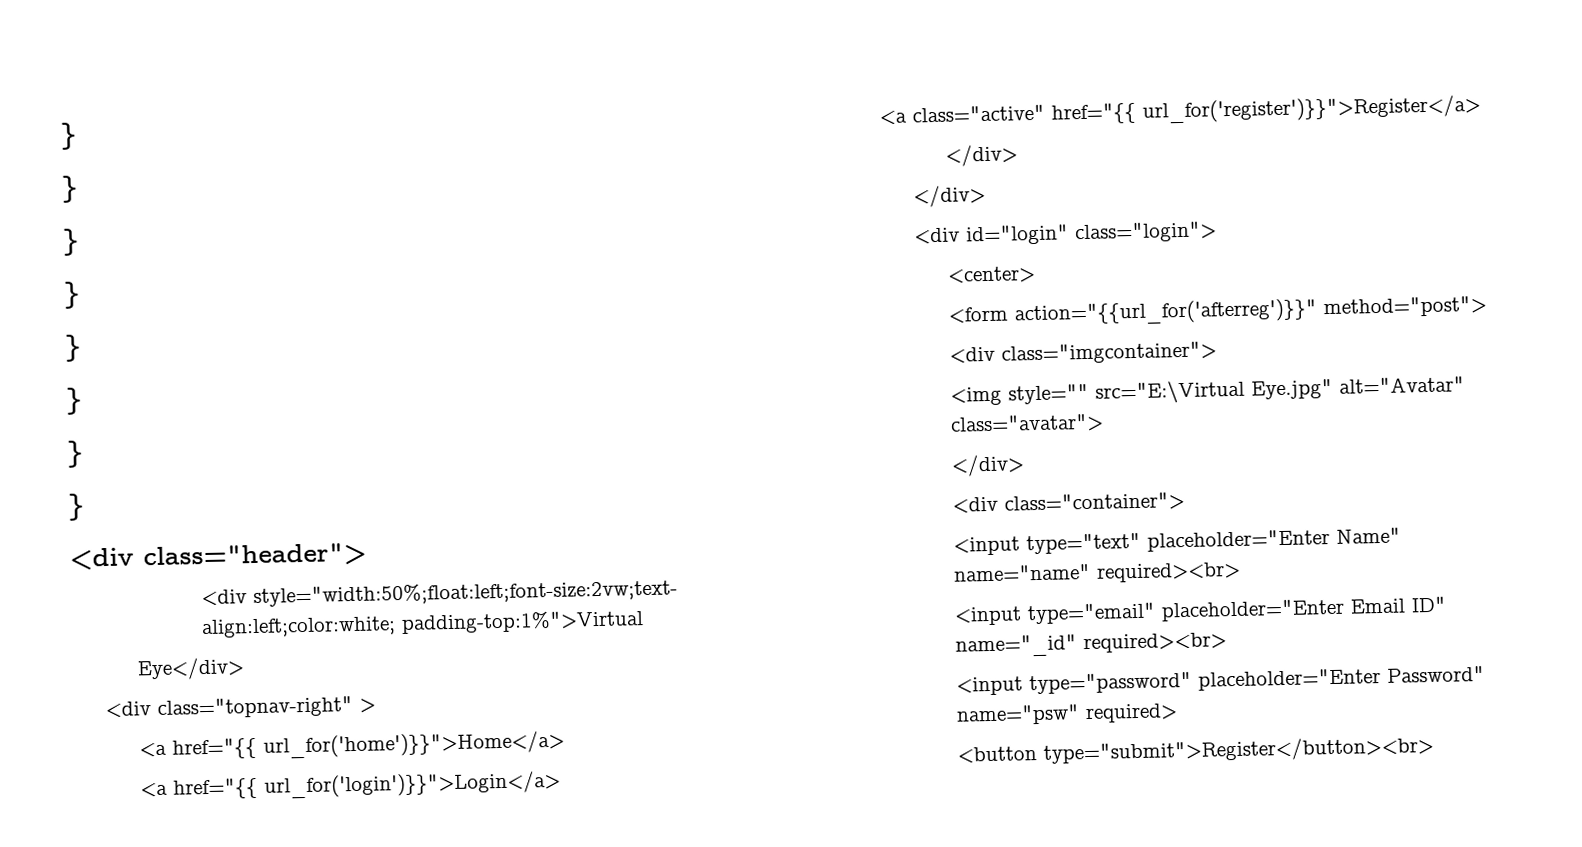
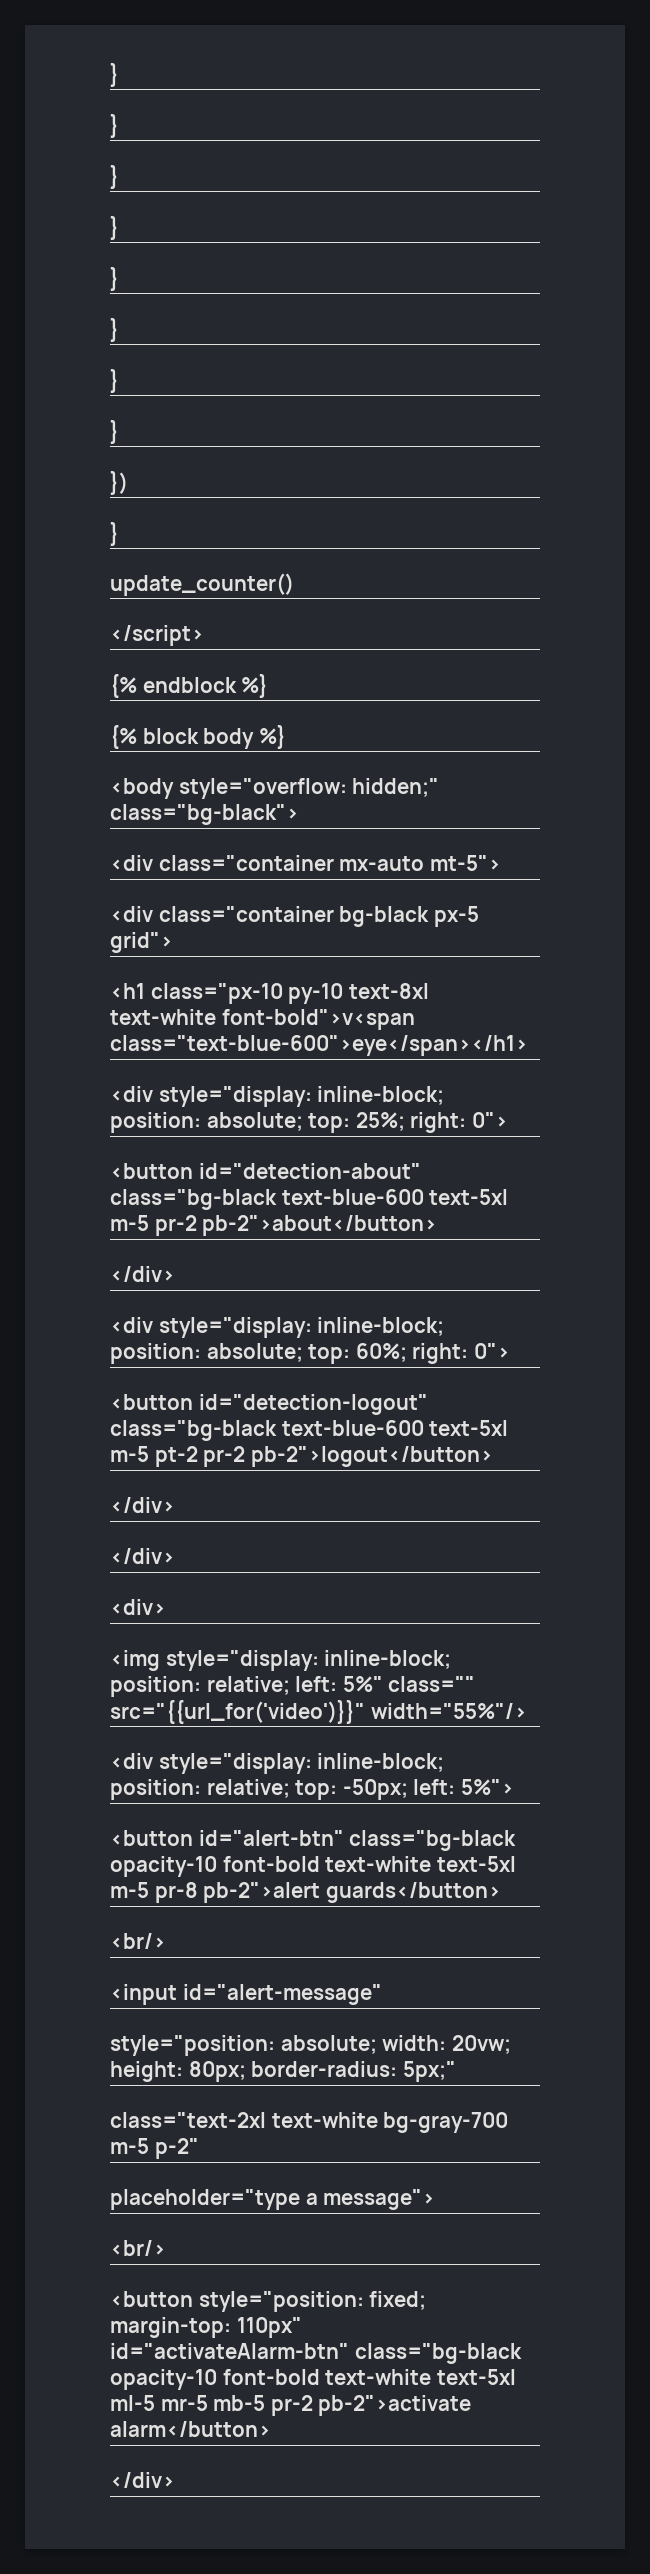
[69,542,367,570] [201,578,679,608] [201,609,645,639] [136,657,245,681] [104,696,376,720] [138,730,565,760] [139,770,561,800] [878,94,1481,126] [945,144,1019,167] [913,184,987,208] [914,221,1218,246] [947,265,1037,284] [948,295,1488,327] [949,341,1218,365] [950,376,1466,406] [950,413,1105,434] [951,454,1026,477] [952,491,1186,514] [953,527,1402,556] [953,561,1242,583] [954,596,1447,626] [955,632,1228,658] [956,665,1486,696] [956,703,1179,726] [957,735,1435,765] <div class="header"> // <div style="width:50%;float:left;font-size:2vw;text- align:left;color:white; padding-top:1%">Virtual // Eye</div> // <div class="topnav-right" > // <a href="{{ url_for('home')}}">Home</a> // <a href="{{ url_for('login')}}">Login</a> // <a class="active" href="{{ url_for('register')}}">Register</a> // </div> // </div> // <div id="login" class="login"> // <center> // <form action="{{url_for('afterreg')}}" method="post"> // <div class="imgcontainer"> // <img style="" src="E:\Virtual Eye.jpg" alt="Avatar" class="avatar"> // </div> // <div class="container"> // <input type="text" placeholder="Enter Name" name="name" required><br> // <input type="email" placeholder="Enter Email ID" name="_id" required><br> // <input type="password" placeholder="Enter Password" name="psw" required> // <button type="submit">Register</button><br> -> [110,471,128,495] [110,522,119,546] [110,573,294,596] [110,625,204,646] [110,674,269,698] [110,725,286,749] [110,778,440,799] [110,804,299,825] [110,855,501,871] [110,906,479,927] [110,932,173,953] [110,983,429,1004] [110,1009,415,1030] [110,1035,528,1056] [110,1086,445,1107] [110,1112,508,1133] [110,1163,421,1179] [110,1189,509,1210] [110,1215,438,1236] [110,1266,175,1282] [110,1317,445,1338] [110,1343,510,1364] [110,1394,428,1415] [110,1420,509,1441] [110,1446,493,1467] [110,1497,175,1513] [110,1548,175,1564] [110,1599,166,1615] [110,1650,452,1671] [110,1676,476,1697] [110,1700,527,1724] [110,1753,445,1774] [110,1779,514,1800] [110,1830,517,1851] [110,1856,516,1877] [110,1882,501,1903] [110,1933,166,1949] [110,1984,382,2005] [110,2035,511,2056] [110,2061,456,2082] [110,2112,509,2133] [110,2138,199,2159] [110,2189,436,2210] [110,2240,166,2256] [110,2291,427,2312] [110,2317,302,2338] [110,2343,522,2364] [110,2369,516,2390] [110,2395,472,2416] [110,2421,271,2437] [110,2472,175,2488] }) // } // update_counter() // </script> // {% endblock %} // {% block body %} // <body style="overflow: hidden;" class="bg-black"> // <div class="container mx-auto mt-5"> // <div class="container bg-black px-5 grid"> // <h1 class="px-10 py-10 text-8xl text-white font-bold">v<span class="text-blue-600">eye</span></h1> // <div style="display: inline-block; position: absolute; top: 25%; right: 0"> // <button id="detection-about" class="bg-black text-blue-600 text-5xl m-5 pr-2 pb-2">about</button> // </div> // <div style="display: inline-block; position: absolute; top: 60%; right: 0"> // <button id="detection-logout" class="bg-black text-blue-600 text-5xl m-5 pt-2 pr-2 pb-2">logout</button> // </div> // </div> // <div> // <img style="display: inline-block; position: relative; left: 5%" class="" src="{{url_for('video')}}" width="55%"/> // <div style="display: inline-block; position: relative; top: -50px; left: 5%"> // <button id="alert-btn" class="bg-black opacity-10 font-bold text-white text-5xl m-5 pr-8 pb-2">alert guards</button> // <br/> // <input id="alert-message" // style="position: absolute; width: 20vw; height: 80px; border-radius: 5px;" // class="text-2xl text-white bg-gray-700 m-5 p-2" // placeholder="type a message"> // <br/> // <button style="position: fixed; margin-top: 110px" id="activateAlarm-btn" class="bg-black opacity-10 font-bold text-white text-5xl ml-5 mr-5 mb-5 pr-2 pb-2">activate alarm</button> // </div>

